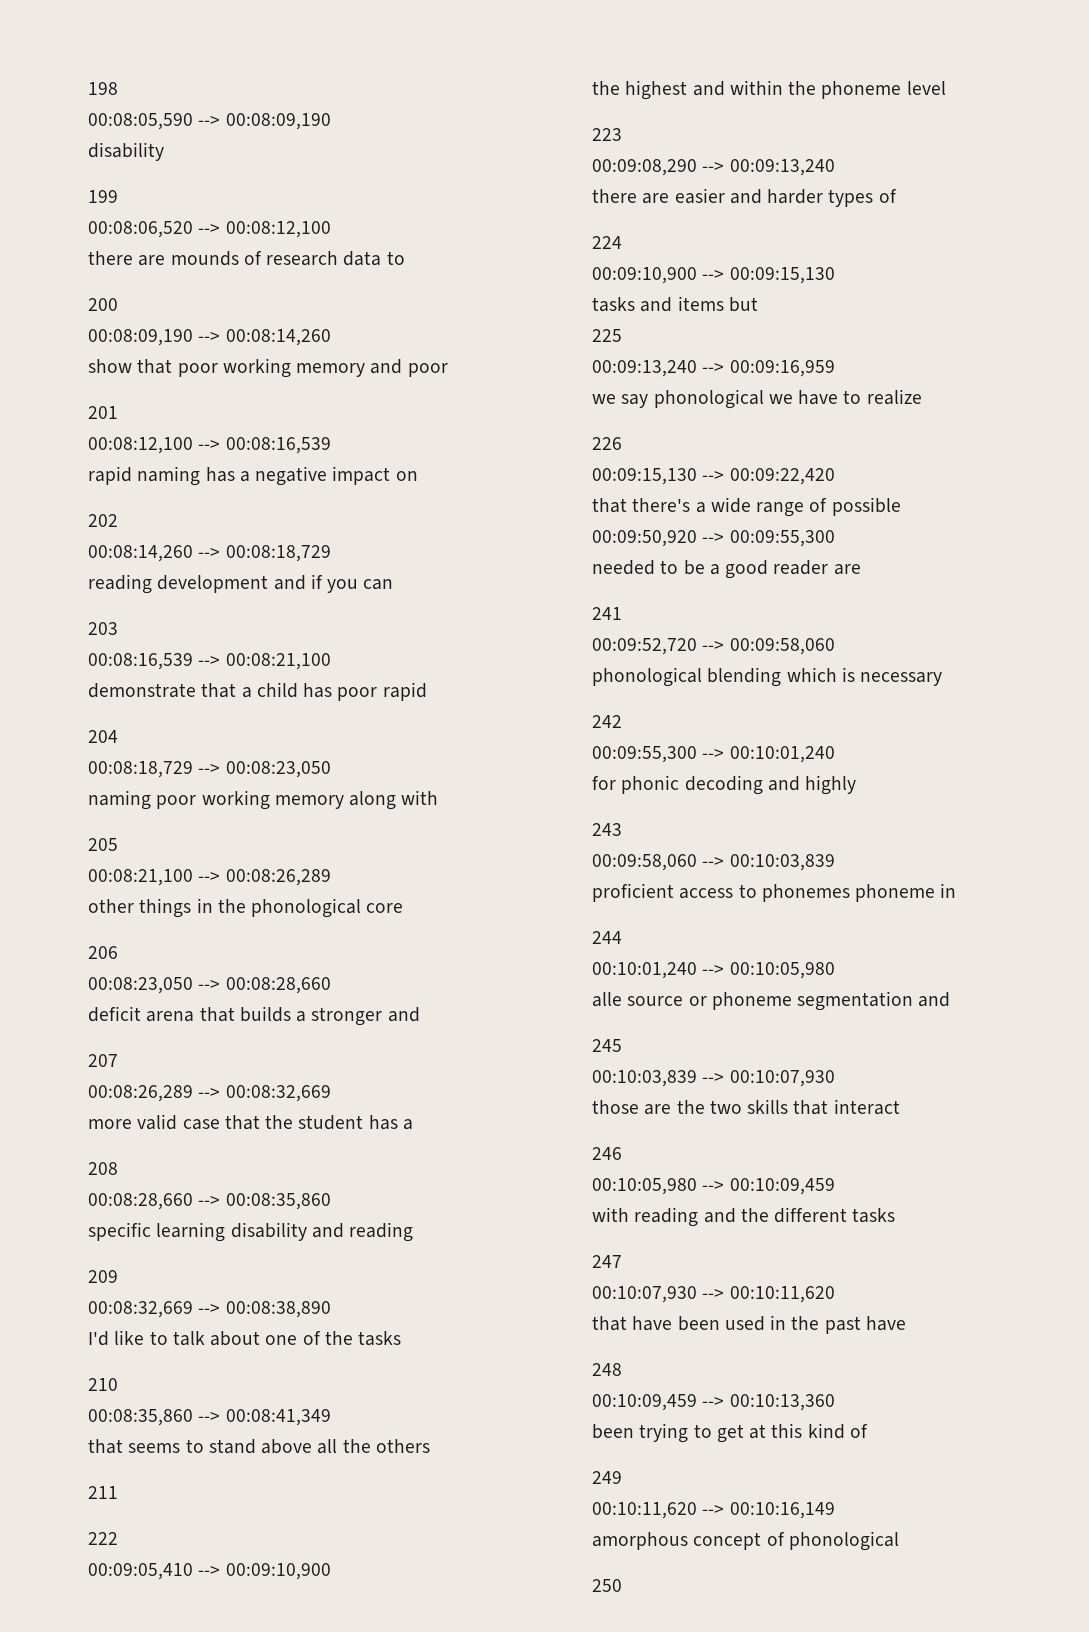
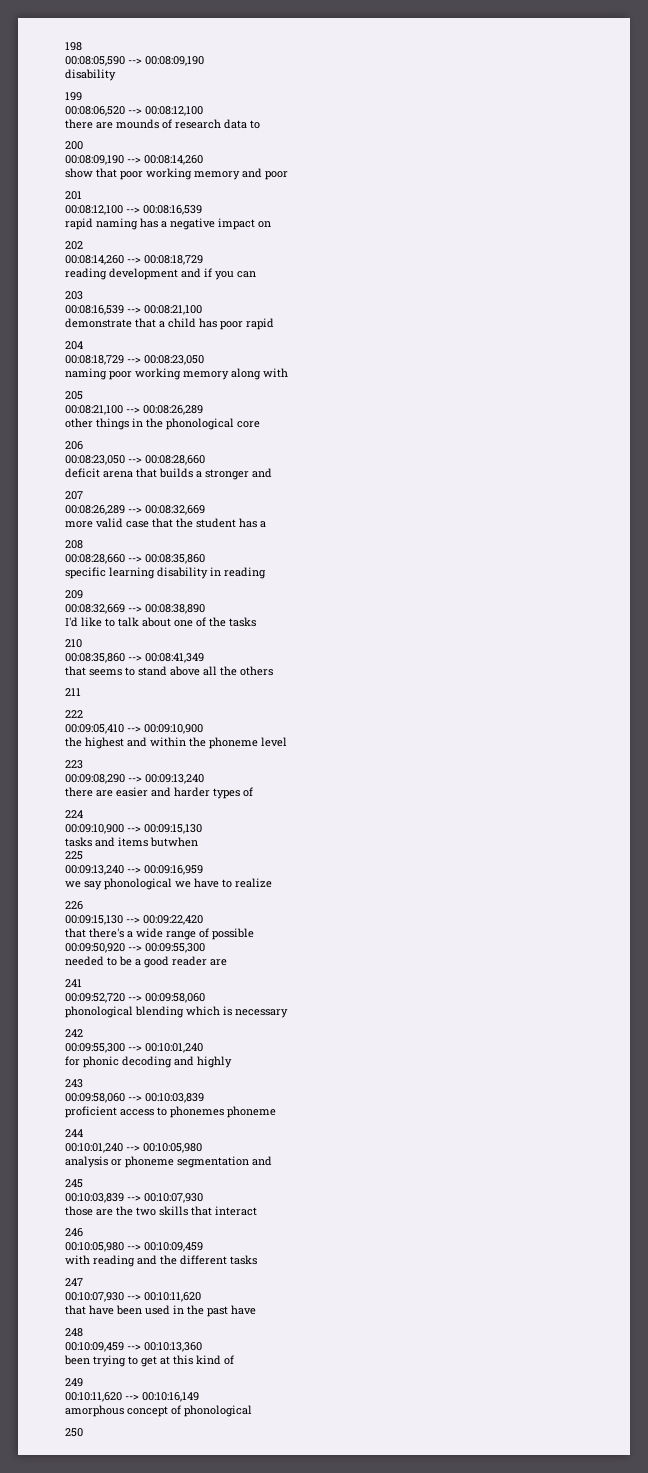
[311,1223,344,1238] and -> [210,567,221,576] in
[728,297,758,312] but -> [150,837,198,847] butwhen
[940,883,957,898] in -> (276, 1112) none
[592,992,684,1007] alle source -> [65,1156,108,1168] analysis

